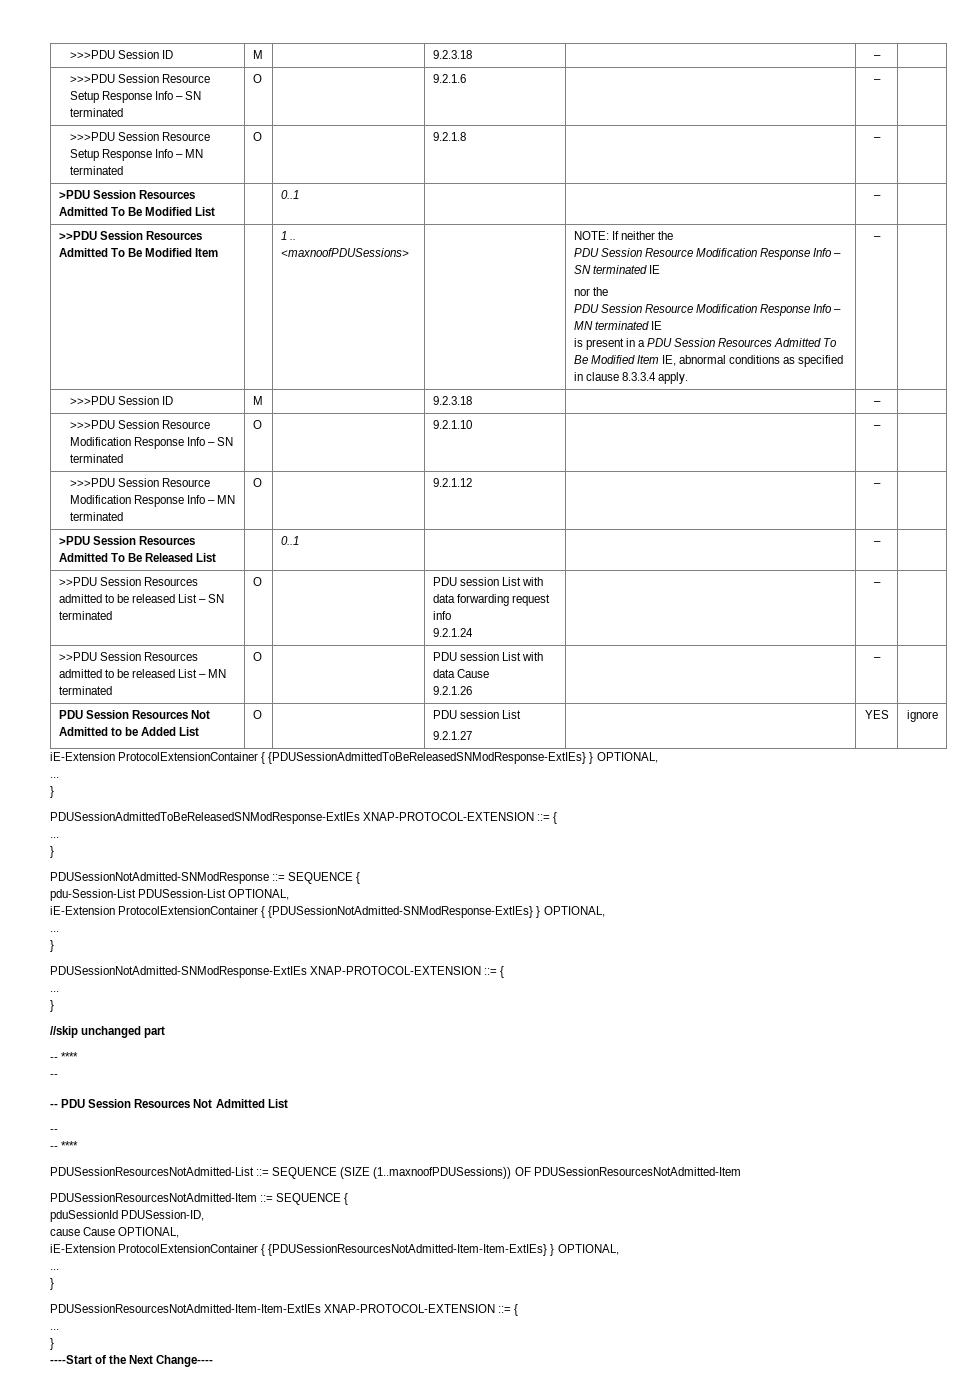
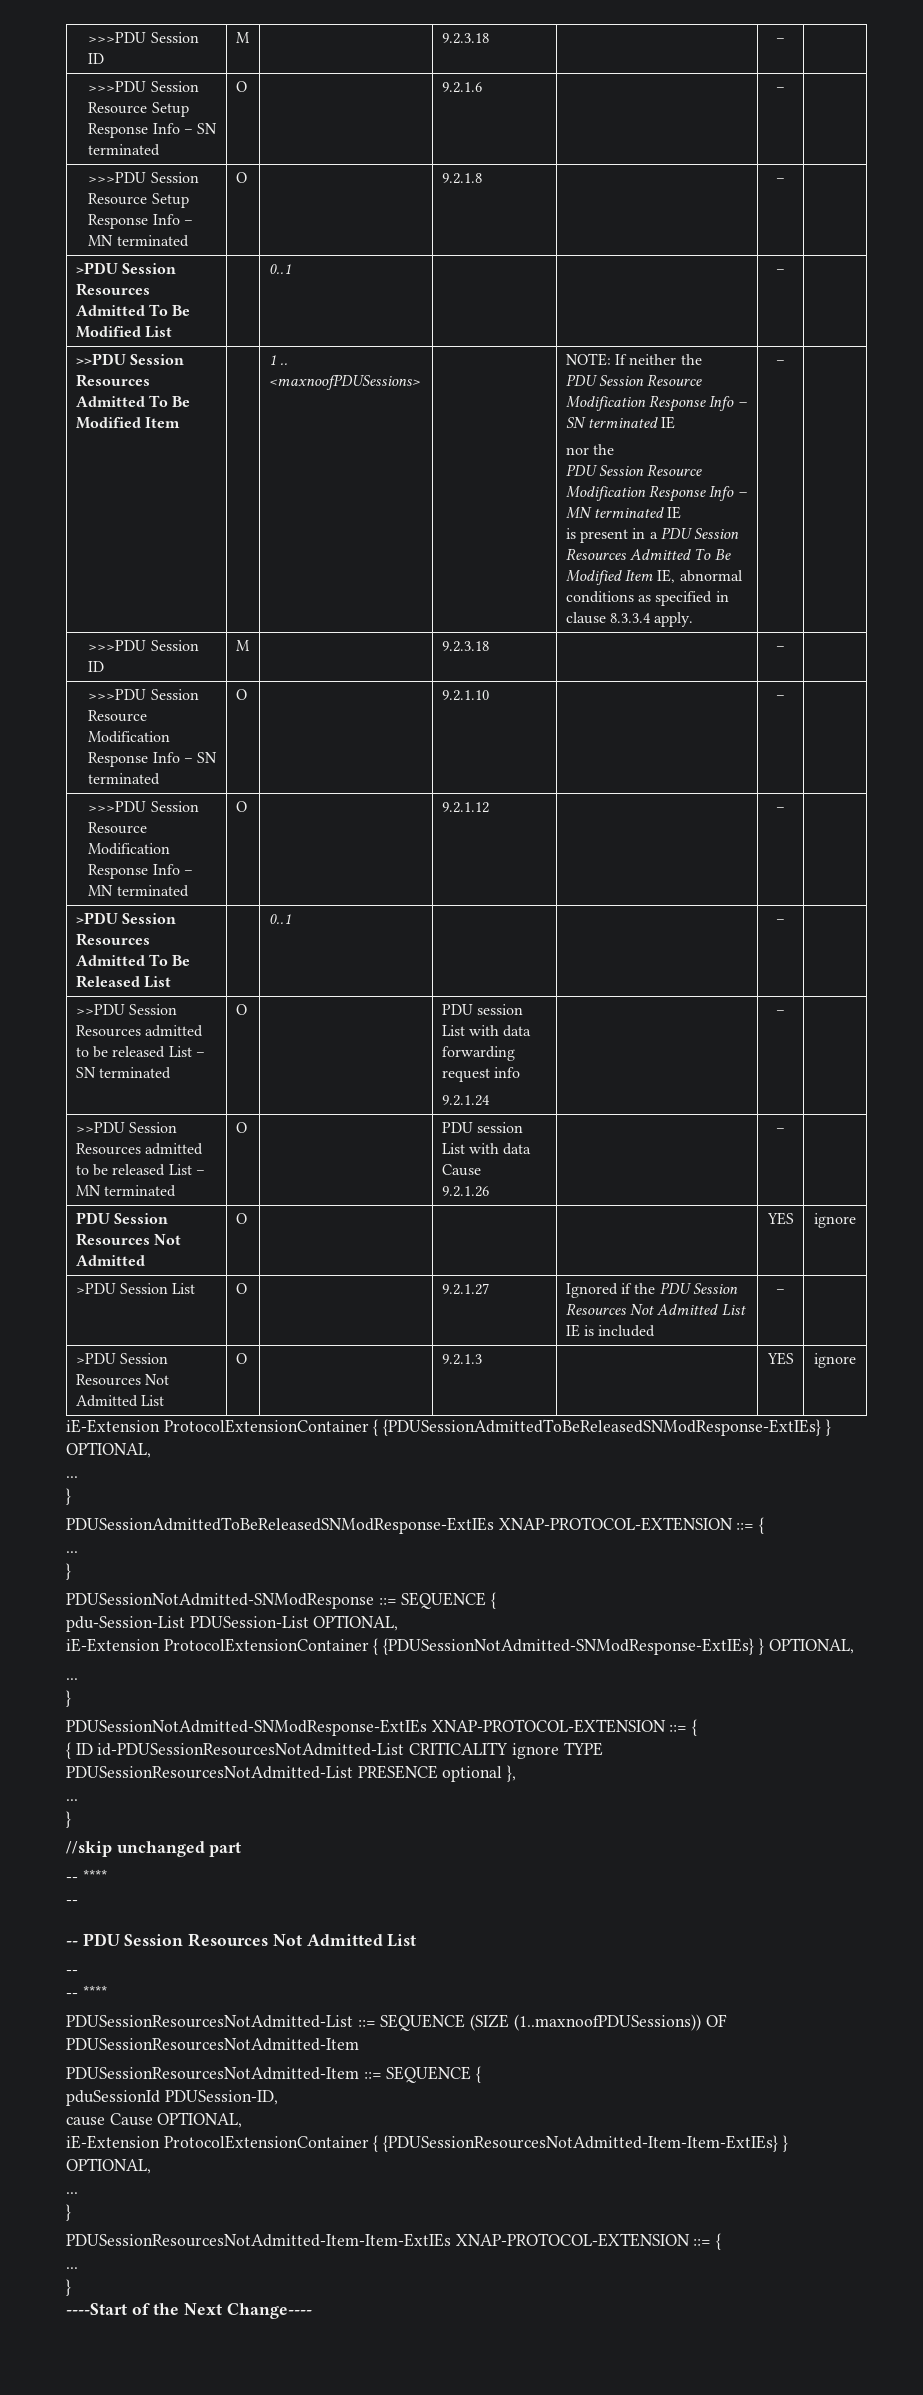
[110,727,199,736] [252,710,262,719] [432,710,521,719] [432,731,472,740] to be Added List | O | | PDU session List // 9.2.1.27 -> [235,1213,247,1224] [766,1212,794,1225] [814,1213,856,1228] [75,1283,196,1294] [235,1283,247,1294] [441,1283,489,1295] [565,1282,738,1298] [565,1303,746,1316] [565,1324,656,1337] [776,1289,785,1294] [75,1353,168,1364] [75,1374,169,1386] [75,1395,164,1407] [235,1353,247,1364] [441,1354,482,1365] | O | | | | YES | ignore // >PDU Session List | O | | 9.2.1.27 | Ignored if the PDU Session Resources Not Admitted List IE is included | – | // >PDU Session Resources Not Admitted List | O | | 9.2.1.3
(505, 972) none -> [66,1742,603,1759] [66,1765,517,1782] // { ID id-PDUSessionResourcesNotAdmitted-List CRITICALITY ignore TYPE PDUSessionResourcesNotAdmitted-List PRESENCE optional },

